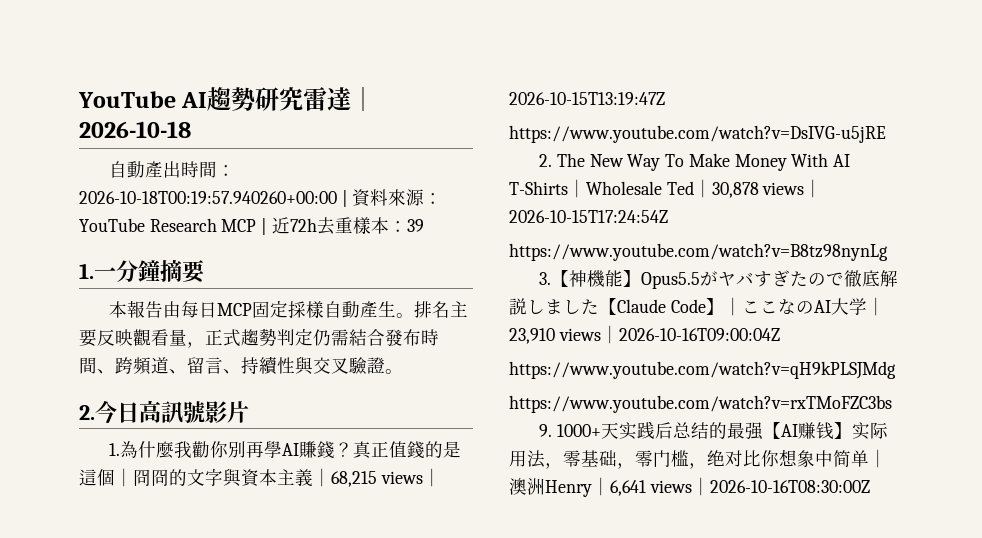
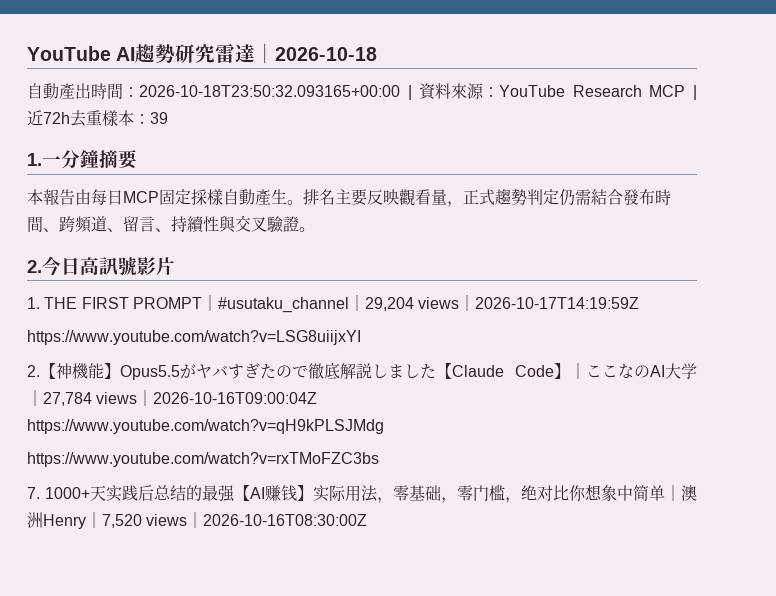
[79,191,337,204] 2026-10-18T00:19:57.940260+00:00 -> [139,85,400,97] 2026-10-18T23:50:32.093165+00:00
[120,441,462,459] [79,468,441,487] [509,92,665,105] [509,125,886,143] [539,153,851,171] [509,179,823,198] [509,210,668,223] [509,243,888,261] [539,272,552,285] 為什麼我勸你別再學AI賺錢？真正值錢的是這個｜冏冏的文字與資本主義｜68,215 views｜2026-10-15T13:19:47Z // https://www.youtube.com/watch?v=DsIVG-u5jRE // 2. The New Way To Make Money With AI T-Shirts｜Wholesale Ted｜30,878 views｜2026-10-15T17:24:54Z // https://www.youtube.com/watch?v=B8tz98nynLg // 3. -> [44,295,640,313] [27,330,361,345] [27,365,40,377] THE FIRST PROMPT｜#usutaku_channel｜29,204 views｜2026-10-17T14:19:59Z // https://www.youtube.com/watch?v=LSG8uiijxYI // 2.
[509,328,555,344] 23,910 -> [43,392,92,406] 27,784
[539,424,553,437] 9. -> [27,487,40,499] 7.
[610,480,646,496] 6,641 -> [102,514,142,528] 7,520

